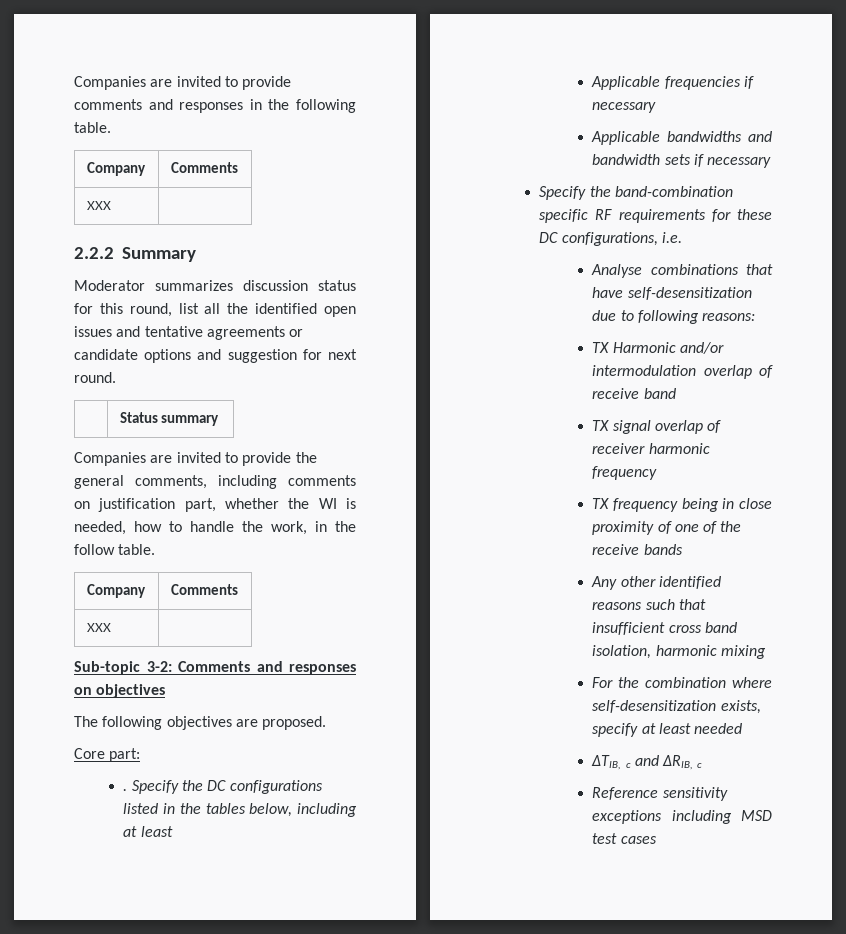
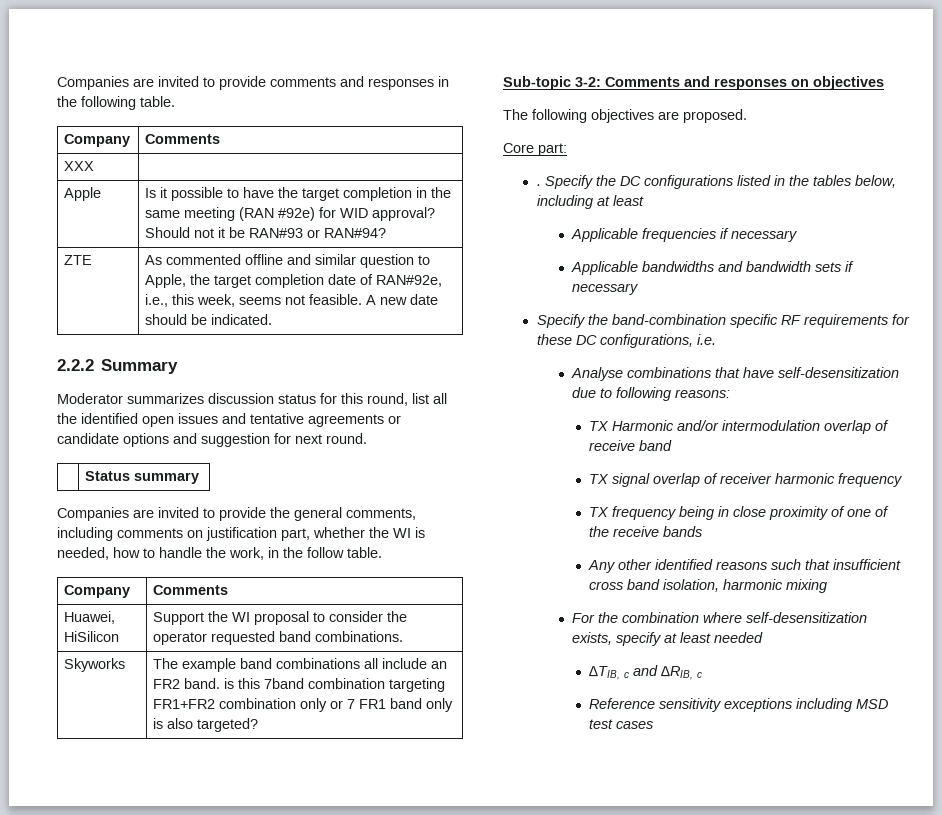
(111, 205) none -> [64,187,102,201] [145,187,452,201] [145,207,436,221] [145,227,387,238] [64,255,93,265] [145,254,431,268] [145,274,443,288] [145,294,439,307] [145,314,273,325] // Apple | Is it possible to have the target completion in the same meeting (RAN #92e) for WID approval? Should not it be RAN#93 or RAN#94? // ZTE | As commented offline and similar question to Apple, the target completion date of RAN#92e, i.e., this week, seems not feasible. A new date should be indicated.
[86,623,111,632] XXX | -> [64,611,116,624] [64,631,120,642] [153,611,408,625] [153,631,404,645] [64,658,126,672] [153,658,448,672] [153,678,446,692] [153,698,454,712] [153,718,259,732] Huawei, HiSilicon | Support the WI proposal to consider the operator requested band combinations. // Skyworks | The example band combinations all include an FR2 band. is this 7band combination targeting FR1+FR2 combination only or 7 FR1 band only is also targeted?

